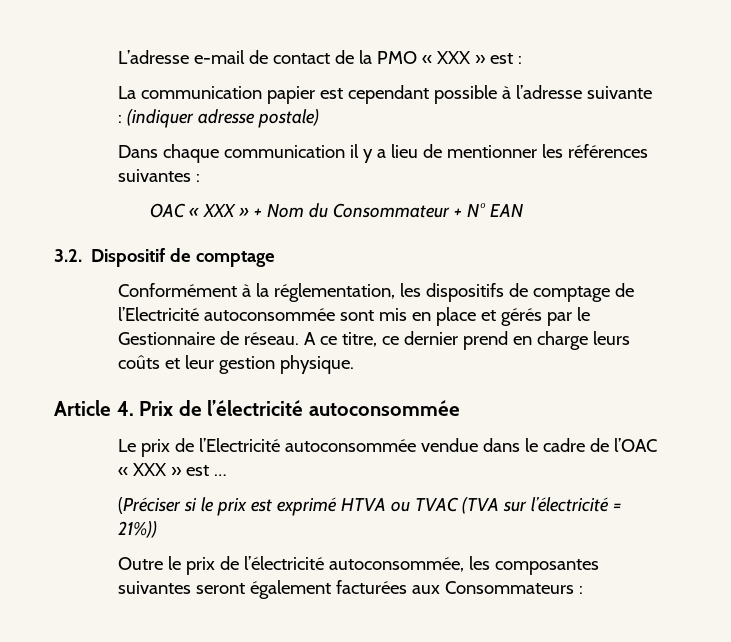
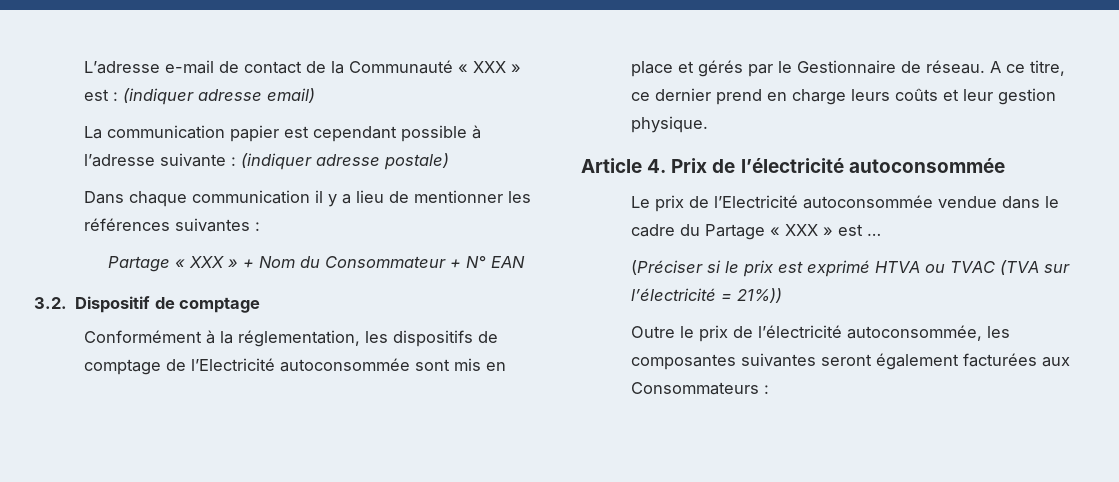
[376,51,417,64] PMO -> [348,60,453,74] Communauté
(522, 60) none -> [122,88,315,105] (indiquer adresse email)
[149,203,186,218] OAC -> [108,256,171,272] Partage
[589,438,657,452] de l’OAC -> [679,224,765,240] du Partage

